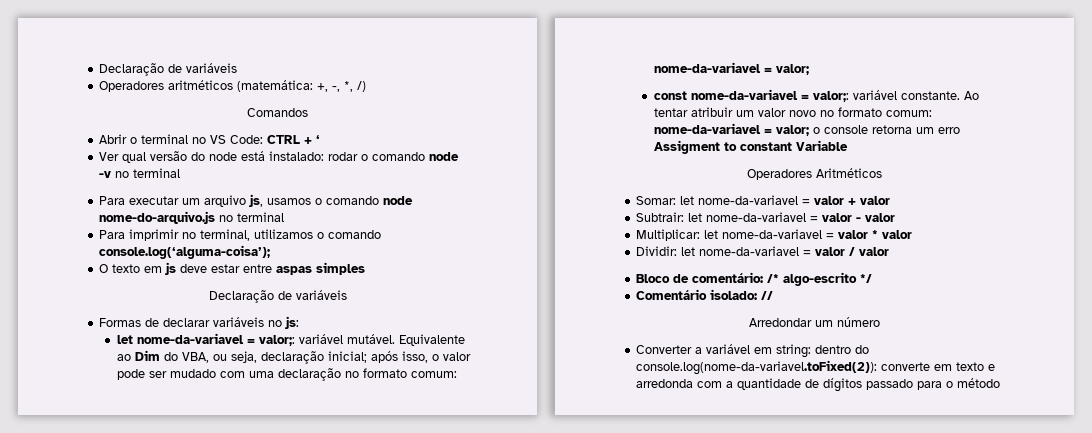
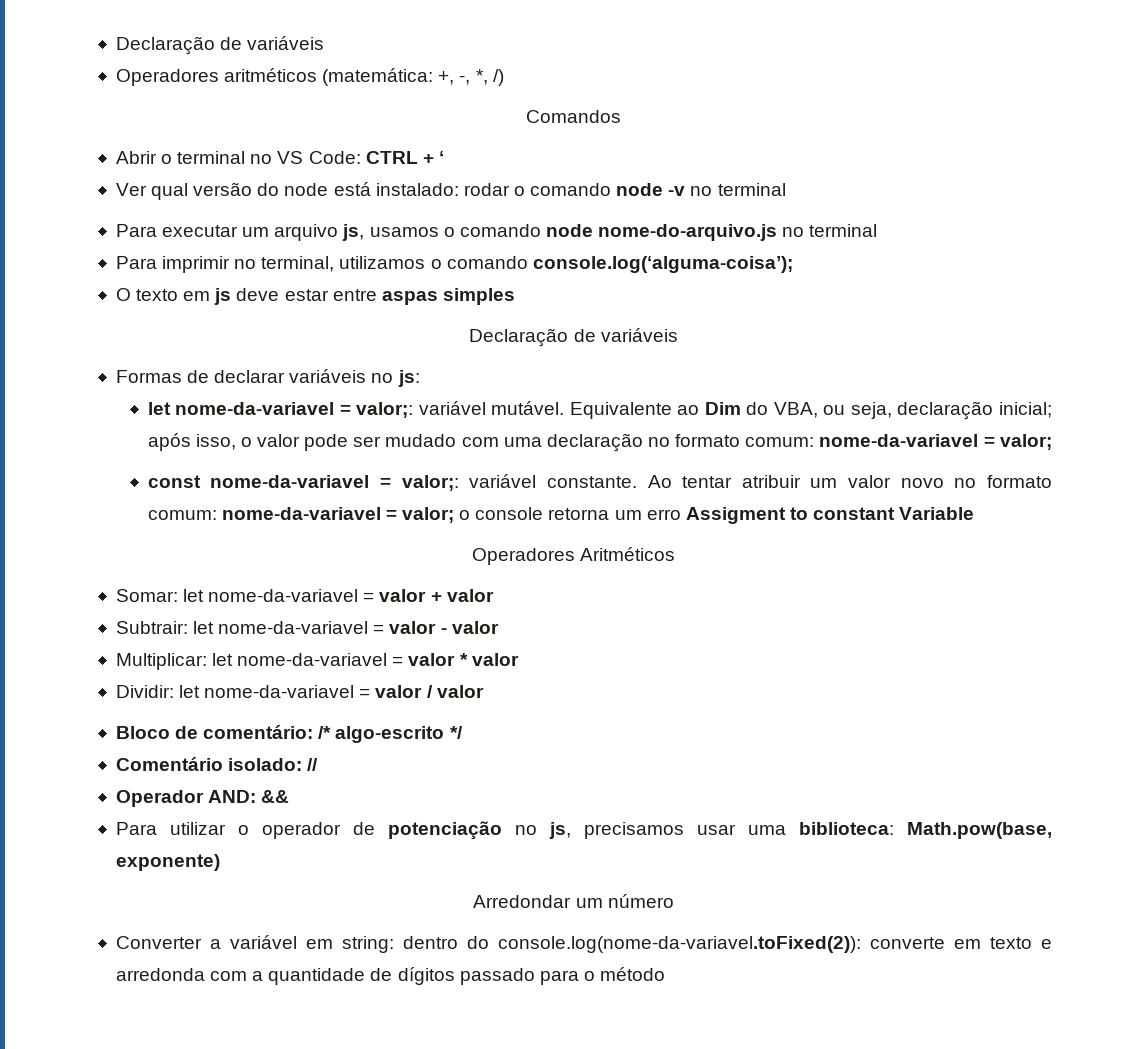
(774, 295) none -> [115,790,290,807] [115,821,1052,840] [115,854,220,871] // Operador AND: && // Para utilizar o operador de potenciação no js, precisamos usar uma biblioteca: Math.pow(base, exponente)

